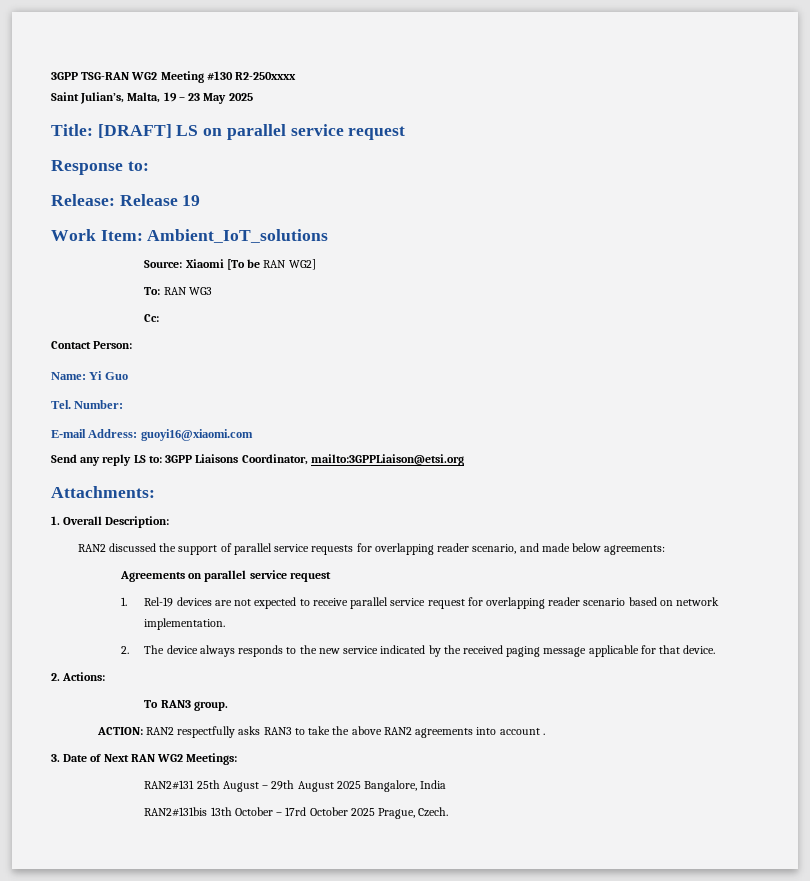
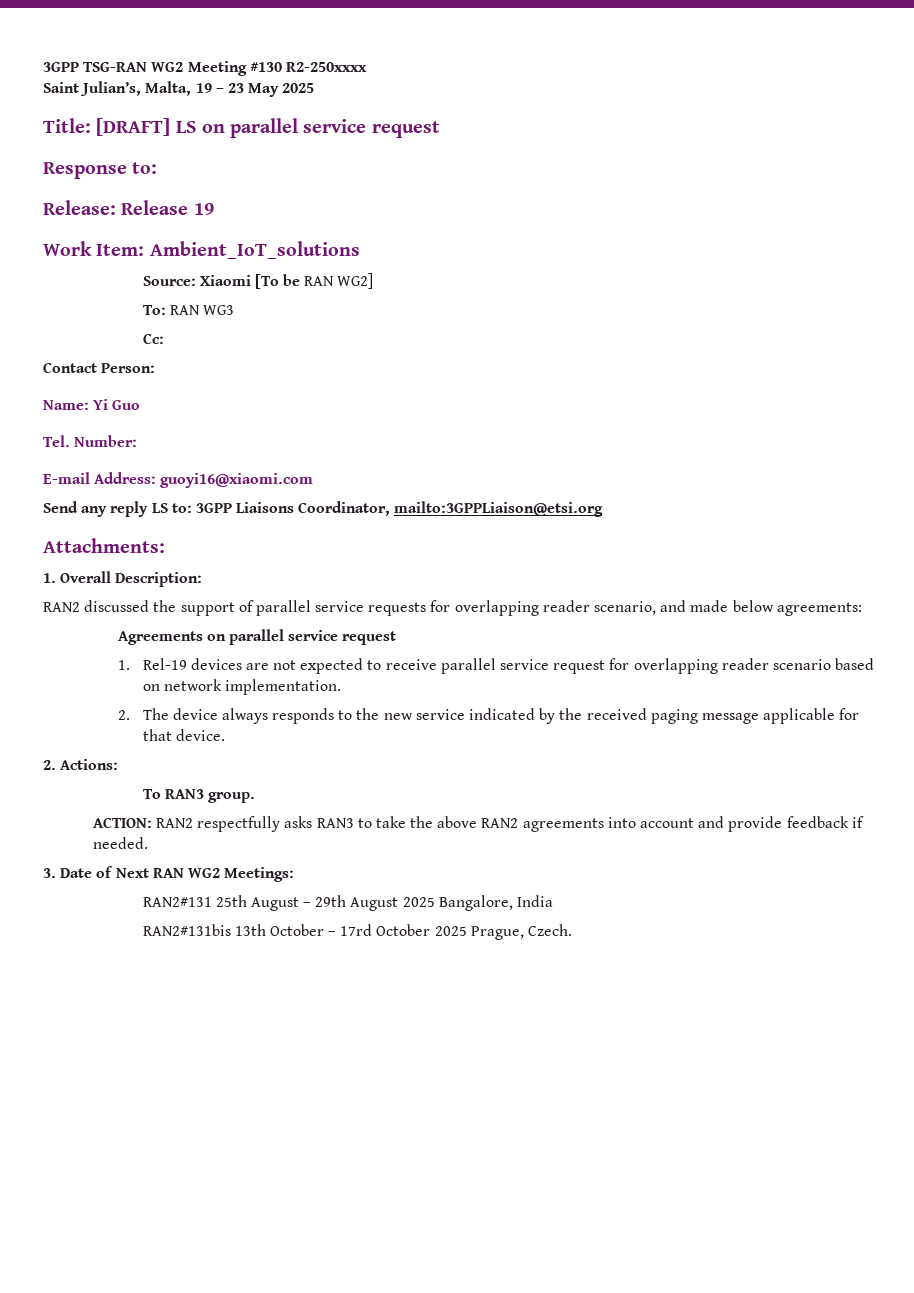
[542,733,545,735] . -> [698,816,864,832] [92,837,148,849] and provide feedback if needed.

